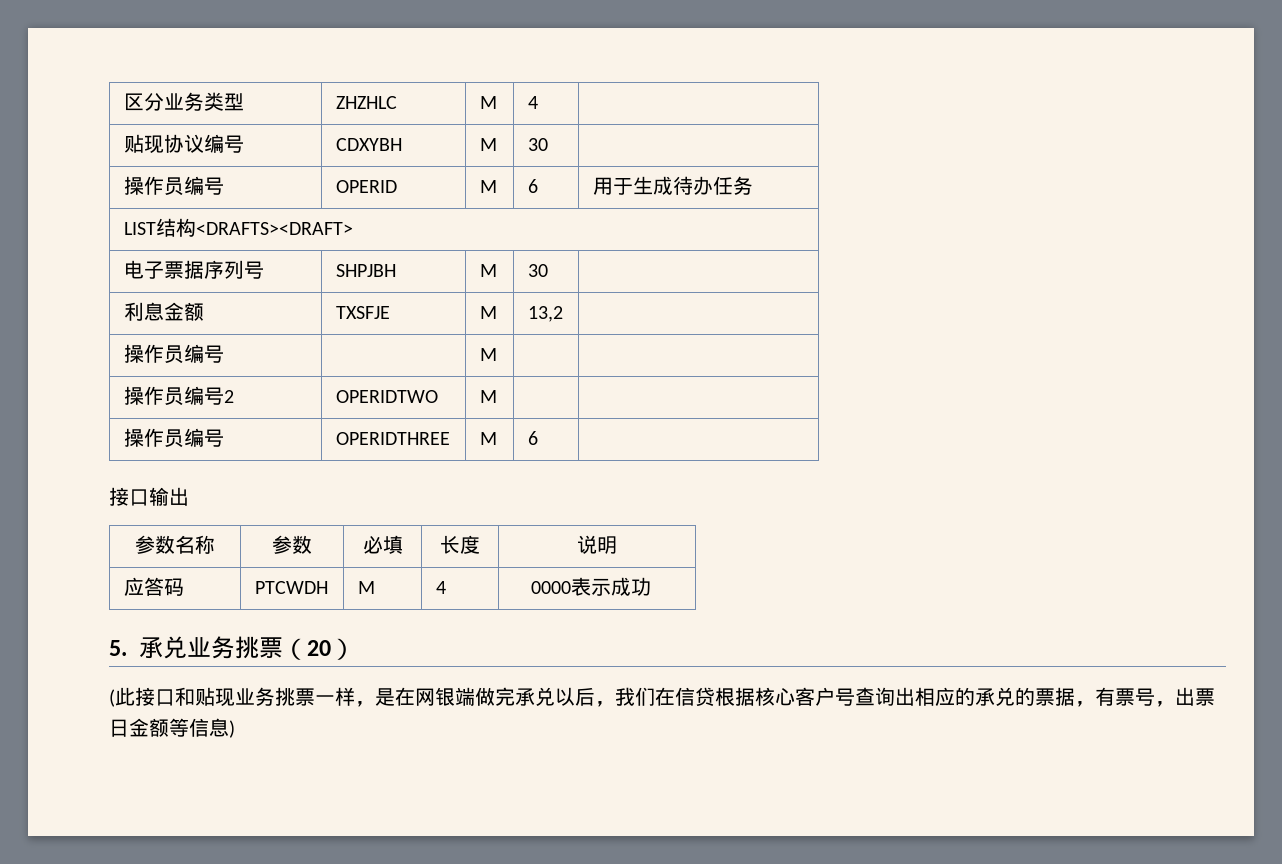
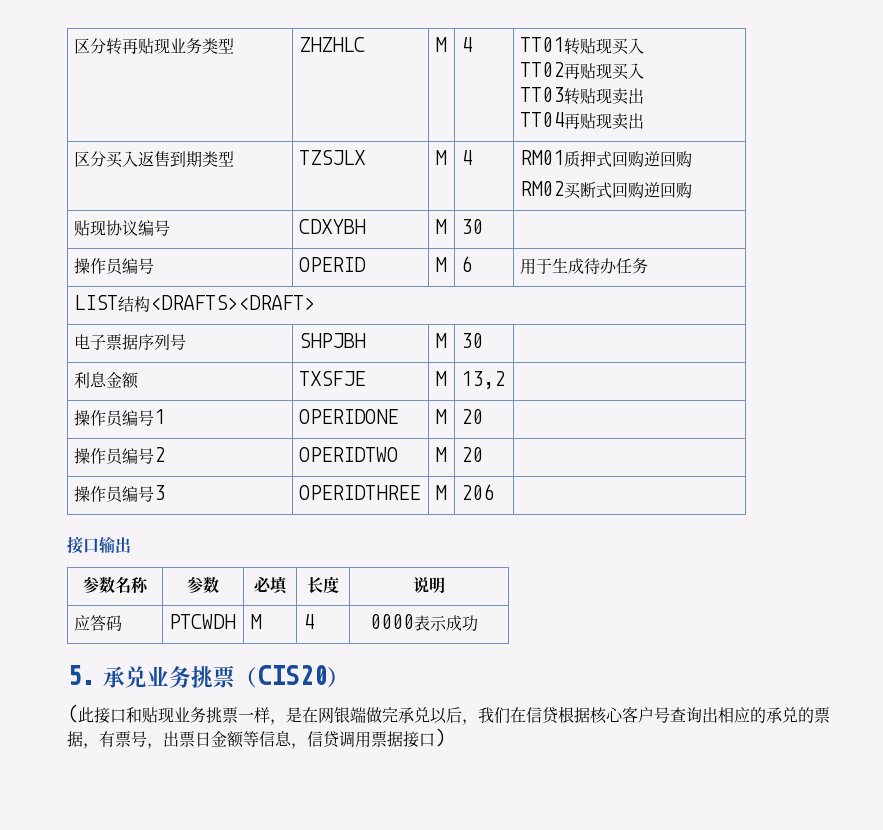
[123,92,164,111] 区分 -> [74,38,171,55] 区分转再贴现
(538, 102) none -> [520,37,645,55] [520,62,645,80] [520,87,645,105] [520,112,645,130] [74,151,235,168] [299,150,367,165] [435,150,448,165] [461,150,473,165] [520,150,693,168] [520,181,693,199] TT01转贴现买入 // TT02再贴现买入 // TT03转贴现卖出 // TT04再贴现卖出 // 区分买入返售到期类型 | TZSJLX | M | 4 | RM01质押式回购逆回购 // RM02买断式回购逆回购
[479,348,497,361] | | M | -> [154,409,166,424] [299,409,399,424] [435,409,448,424] [461,409,484,424] 1 | OPERIDONE | M | 20
[123,428,224,448] | // 操作员编号 -> [461,447,484,462] [74,485,166,503] 20 | // 操作员编号3
[527,431,538,445] 6 -> [461,484,495,500] 206
[307,640,332,656] 20 -> [257,665,327,685] CIS20
(229, 727) none -> [291,731,435,749] ，信贷调用票据接口

